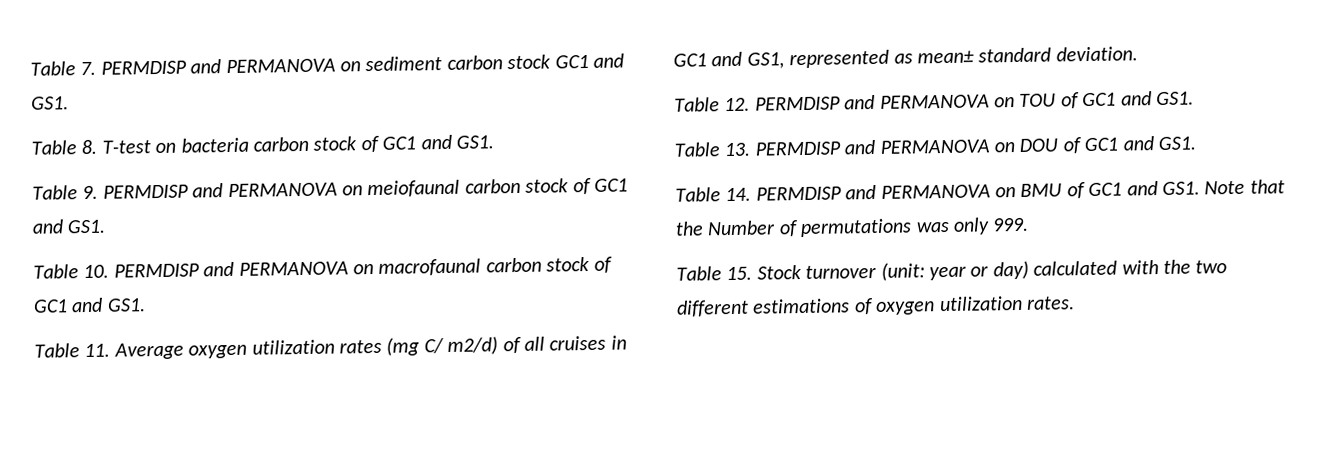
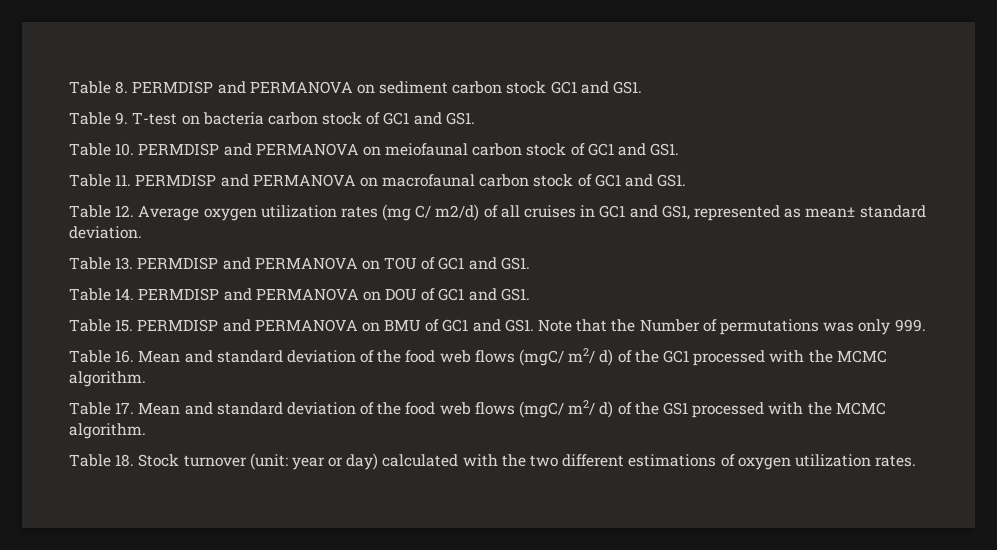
[30,61,97,76] Table 7. -> [69,81,129,94] Table 8.
[81,139,98,155] 8. -> [115,112,129,125] 9.
[82,185,99,200] 9. -> [115,143,135,156] 10.
[83,264,110,279] 10. -> [115,174,132,186] 11.
[84,343,111,358] 11. -> [115,205,135,217] 12.
[724,97,751,112] 12. -> [115,257,134,270] 13.
[724,142,751,157] 13. -> [115,288,135,300] 14.
[725,187,752,202] 14. -> [115,319,134,332] 15.
[726,266,753,281] 15. -> [115,348,887,366] [69,371,146,387] [69,400,886,418] [69,423,146,439] [69,454,135,467] 16. Mean and standard deviation of the food web flows (mgC/ m2/ d) of the GC1 processed with the MCMC algorithm. // Table 17. Mean and standard deviation of the food web flows (mgC/ m2/ d) of the GS1 processed with the MCMC algorithm. // Table 18.

